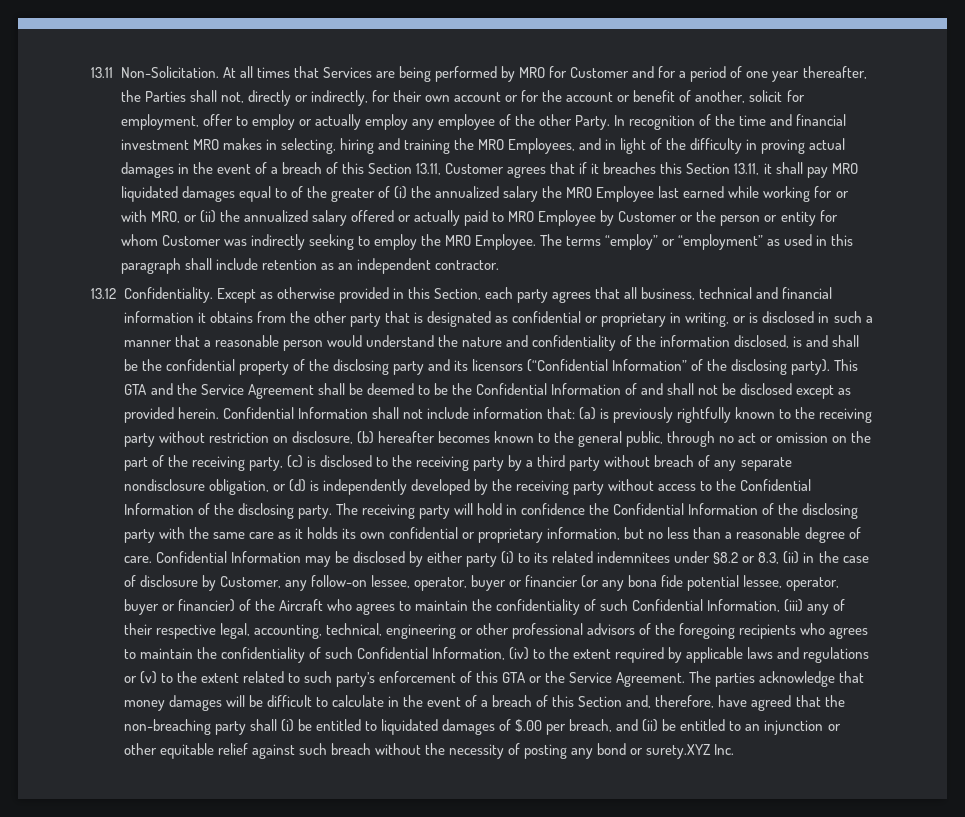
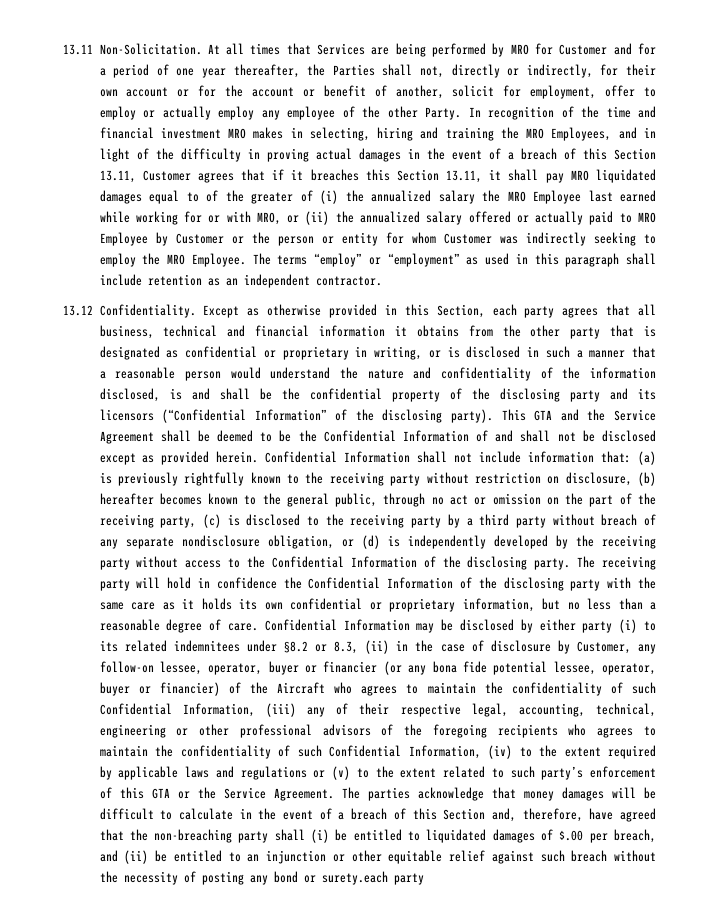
[646,744,735,759] surety.XYZ Inc. -> [321,871,424,885] surety.each party

